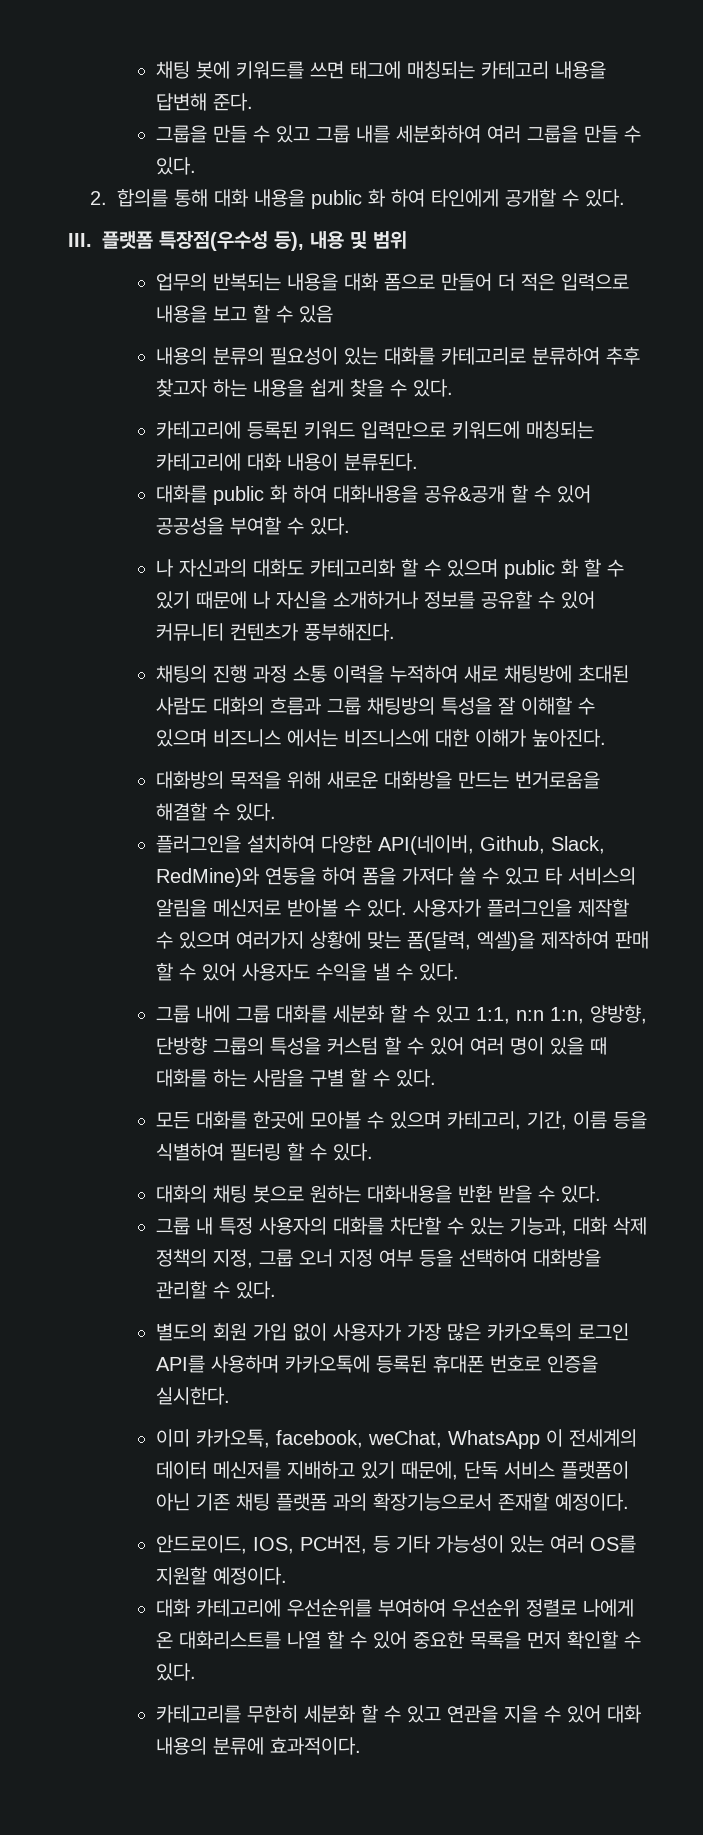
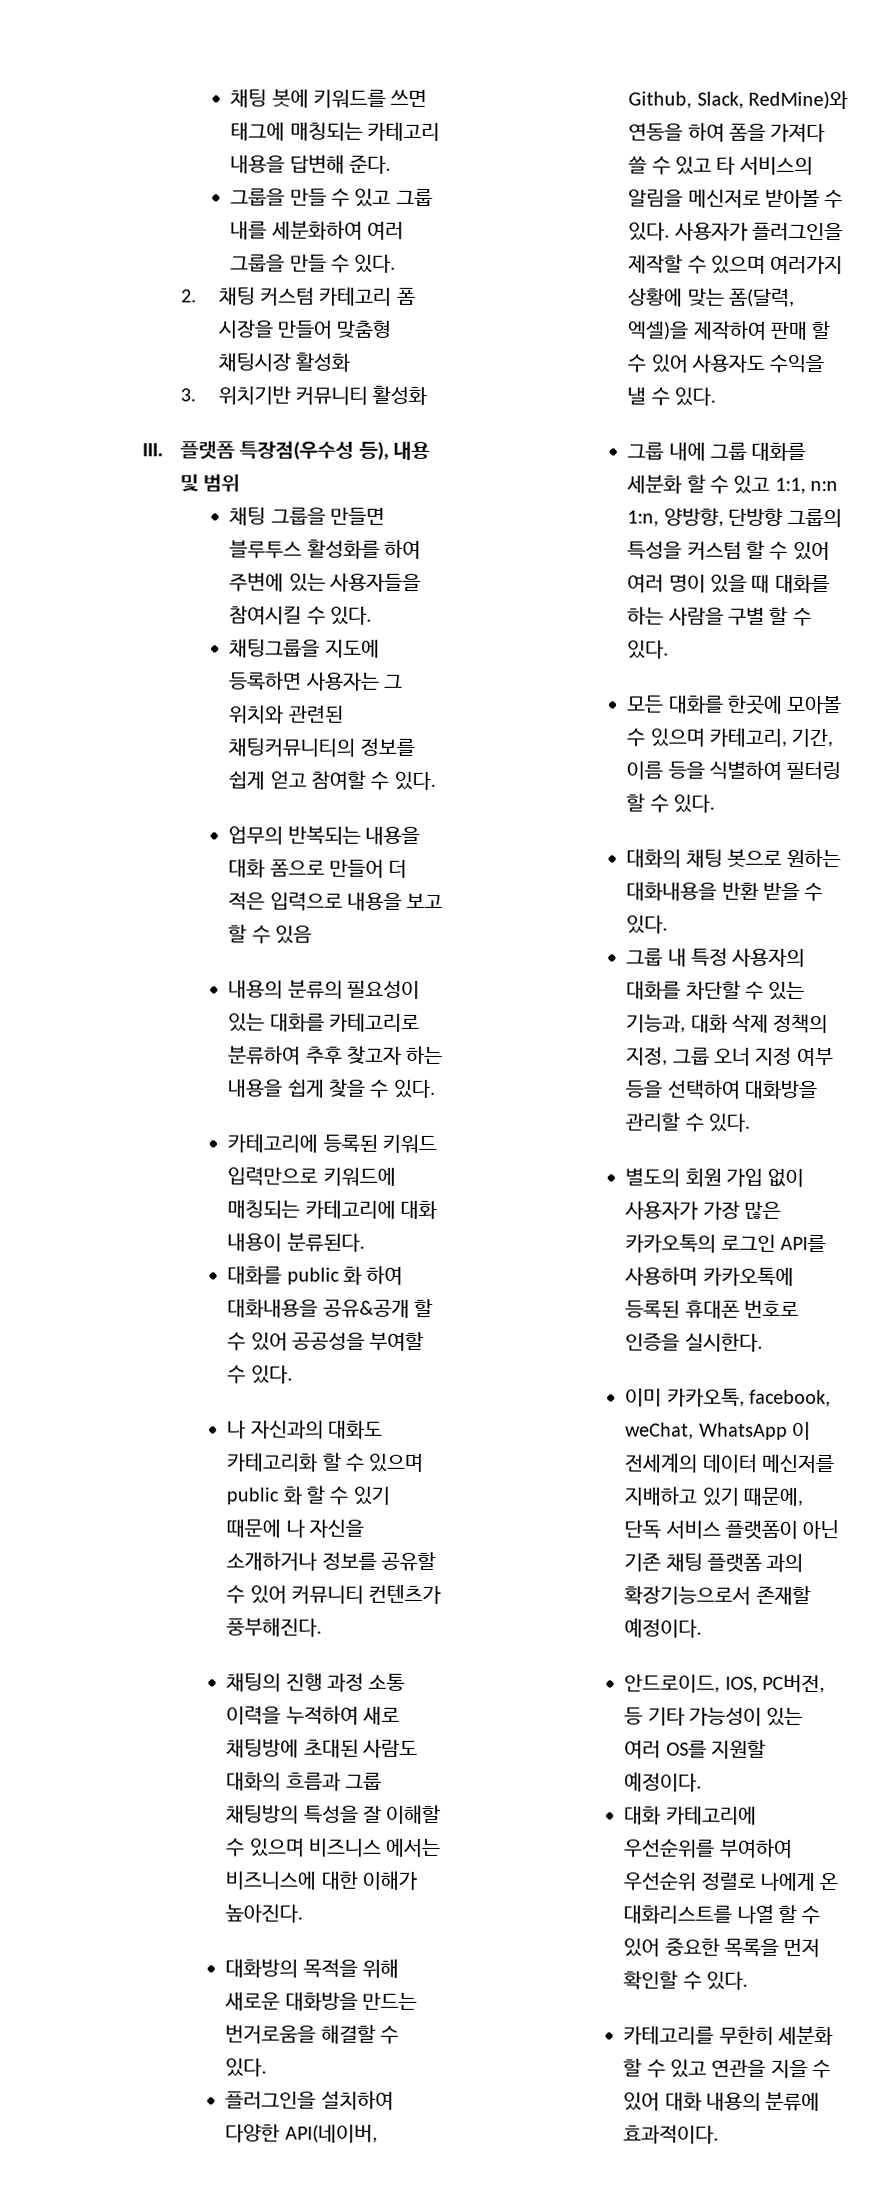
[117,189,626,209] 합의를 통해 대화 내용을 public 화 하여 타인에게 공개할 수 있다. -> [218,286,416,306] [217,319,393,339] [217,352,351,372] [179,385,428,405] 채팅 커스텀 카테고리 폼 시장을 만들어 맞춤형 채팅시장 활성화 // 3. 위치기반 커뮤니티 활성화
(408, 240) none -> [229,506,385,526] [229,539,421,559] [229,572,421,592] [229,605,372,625] [229,638,380,658] [229,671,403,691] [228,705,344,724] [228,737,415,757] [228,770,436,790] // 채팅 그룹을 만들면 블루투스 활성화를 하여 주변에 있는 사용자들을 참여시킬 수 있다. // 채팅그룹을 지도에 등록하면 사용자는 그 위치와 관련된 채팅커뮤니티의 정보를 쉽게 얻고 참여할 수 있다.

